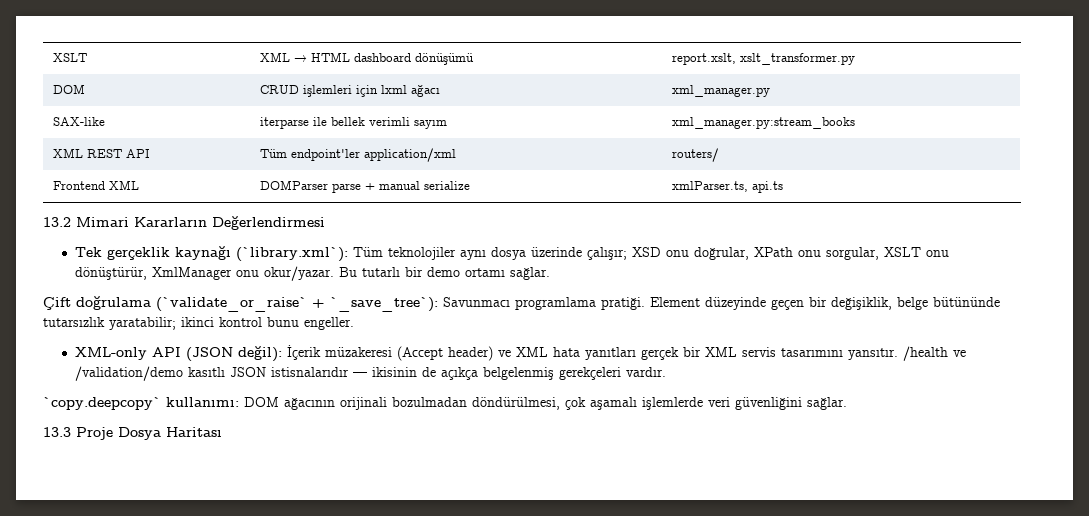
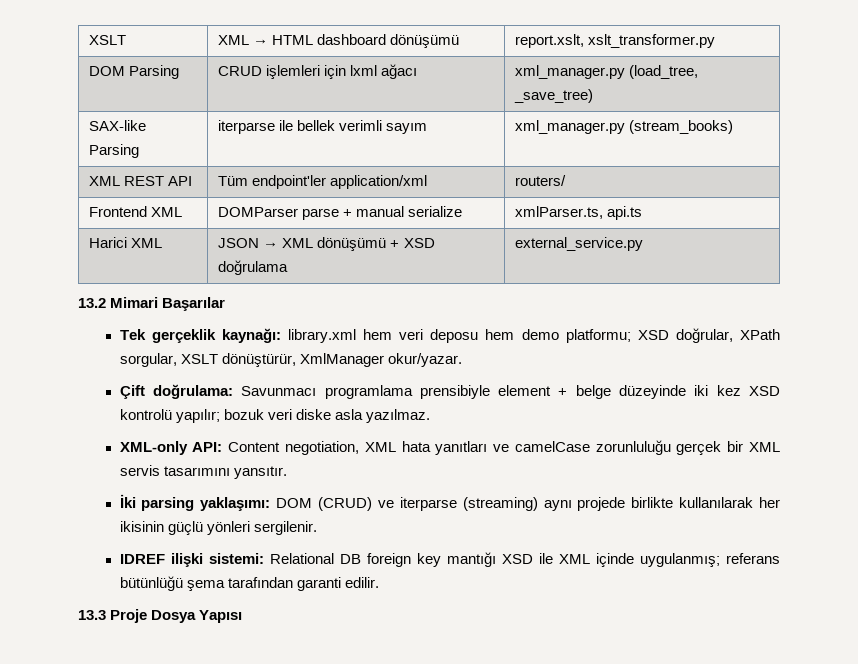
(85, 89) none -> [129,65,180,79] Parsing
(770, 91) none -> [629,65,699,79] [514,89,594,103] (load_tree, _save_tree)
(105, 121) none -> [89,144,140,158] Parsing
[671,117,855,129] xml_manager.py:stream_books -> [515,120,734,134] xml_manager.py (stream_books)
(783, 187) none -> [89,237,163,248] [218,237,435,251] [218,260,289,275] [515,237,644,251] // Harici XML | JSON → XML dönüşümü + XSD doğrulama | external_service.py
[134,216,325,230] Kararların Değerlendirmesi -> [162,297,226,311] Başarılar
[174,246,689,262] kaynağı (`library.xml`): Tüm teknolojiler aynı dosya üzerinde çalışır; XSD onu -> [221,328,669,343] kaynağı: library.xml hem veri deposu hem demo platformu; XSD
[797,250,821,257] onu -> (780, 334) none
[925,250,949,257] onu -> (218, 359) none
[235,270,259,277] onu -> (384, 360) none
[338,267,550,280] [43,296,1000,312] [43,317,354,330] [74,345,636,362] Bu tutarlı bir demo ortamı sağlar. // Çift doğrulama (`validate_or_raise` + `_save_tree`): Savunmacı programlama pratiği. Element düzeyinde geçen bir değişiklik, belge bütününde tutarsızlık yaratabilir; ikinci kontrol bunu engeller. // XML-only API (JSON değil): İçerik müzakeresi (Accept header) ve XML hata yanıtları -> [119,384,781,399] [119,409,430,423] [119,440,671,455] // Çift doğrulama: Savunmacı programlama prensibiyle element + belge düzeyinde iki kez XSD kontrolü yapılır; bozuk veri diske asla yazılmaz. // XML-only API: Content negotiation, XML hata yanıtları ve camelCase zorunluluğu
[902,346,966,361] [74,366,666,381] [43,397,847,410] /health ve /validation/demo kasıtlı JSON istisnalarıdır — ikisinin de açıkça belgelenmiş gerekçeleri vardır. // `copy.deepcopy` kullanımı: DOM ağacının orijinali bozulmadan döndürülmesi, çok aşamalı işlemlerde veri güvenliğini sağlar. -> [119,494,780,511] [119,521,317,535] [119,552,780,567] [119,576,379,591] // İki parsing yaklaşımı: DOM (CRUD) ve iterparse (streaming) aynı projede birlikte kullanılarak her ikisinin güçlü yönleri sergilenir. // IDREF ilişki sistemi: Relational DB foreign key mantığı XSD ile XML içinde uygulanmış; referans bütünlüğü şema tarafından garanti edilir.
[166,427,222,437] Haritası -> [199,610,243,623] Yapısı

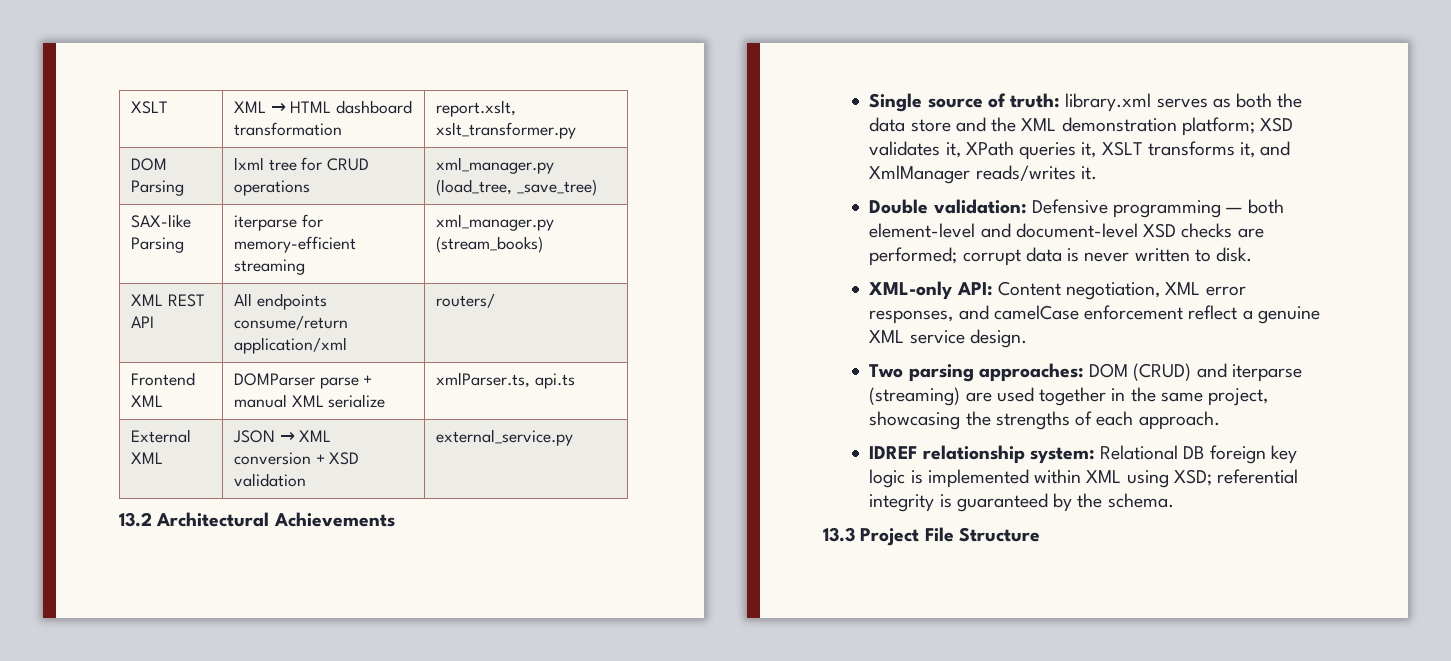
[390,34,460,48] dönüşümü -> [234,122,343,136] transformation
[218,64,418,79] CRUD işlemleri için lxml ağacı -> [234,157,370,171] [234,180,311,196] lxml tree for CRUD operations
[279,120,428,134] ile bellek verimli sayım -> [301,214,323,228] [234,236,357,253] [234,259,306,275] for memory-efficient streaming
[218,175,327,189] Tüm endpoint'ler -> [234,293,327,310] [234,315,349,330] All endpoints consume/return
(405, 211) none -> [291,395,324,407] XML
[89,237,128,248] Harici -> [131,429,192,443] External
[317,237,387,251] dönüşümü -> [234,452,312,465] conversion
[218,260,289,275] doğrulama -> [234,473,307,487] validation
[110,297,226,311] [119,328,780,343] [119,353,462,367] [119,384,781,399] [119,409,430,423] Mimari Başarılar // Tek gerçeklik kaynağı: library.xml hem veri deposu hem demo platformu; XSD doğrular, XPath sorgular, XSLT dönüştürür, XmlManager okur/yazar. // Çift doğrulama: Savunmacı programlama prensibiyle element + belge düzeyinde iki kez XSD kontrolü yapılır; bozuk veri diske asla yazılmaz. -> [156,512,395,527] [869,93,1303,112] [869,117,1294,136] [869,141,1291,160] [869,165,1097,184] [869,199,1284,218] [869,223,1264,238] [869,247,1253,266] Architectural Achievements // Single source of truth: library.xml serves as both the data store and the XML demonstration platform; XSD validates it, XPath queries it, XSLT transforms it, and XmlManager reads/writes it. // Double validation: Defensive programming — both element-level and document-level XSD checks are performed; corrupt data is never written to disk.
[401,440,781,455] [119,465,287,479] [119,494,271,511] hata yanıtları ve camelCase zorunluluğu gerçek bir XML servis tasarımını yansıtır. // İki parsing yaklaşımı: -> [1205,286,1246,296] [869,305,1320,324] [869,329,1027,348] [869,363,1084,382] error responses, and camelCase enforcement reflect a genuine XML service design. // Two parsing approaches:
[377,500,394,508] ve -> [1196,363,1227,378] and
[543,497,780,511] [119,521,317,535] aynı projede birlikte kullanılarak her ikisinin güçlü yönleri sergilenir. -> [965,387,1269,406] [869,411,1220,430] are used together in the same project, showcasing the strengths of each approach.
[170,553,264,567] ilişki sistemi: -> [922,445,1095,464] relationship system:
[446,552,780,567] [119,576,379,591] [78,609,243,623] mantığı XSD ile XML içinde uygulanmış; referans bütünlüğü şema tarafından garanti edilir. // 13.3 Proje Dosya Yapısı -> [869,469,1299,488] [869,493,1174,512] [823,527,1040,546] logic is implemented within XML using XSD; referential integrity is guaranteed by the schema. // 13.3 Project File Structure

